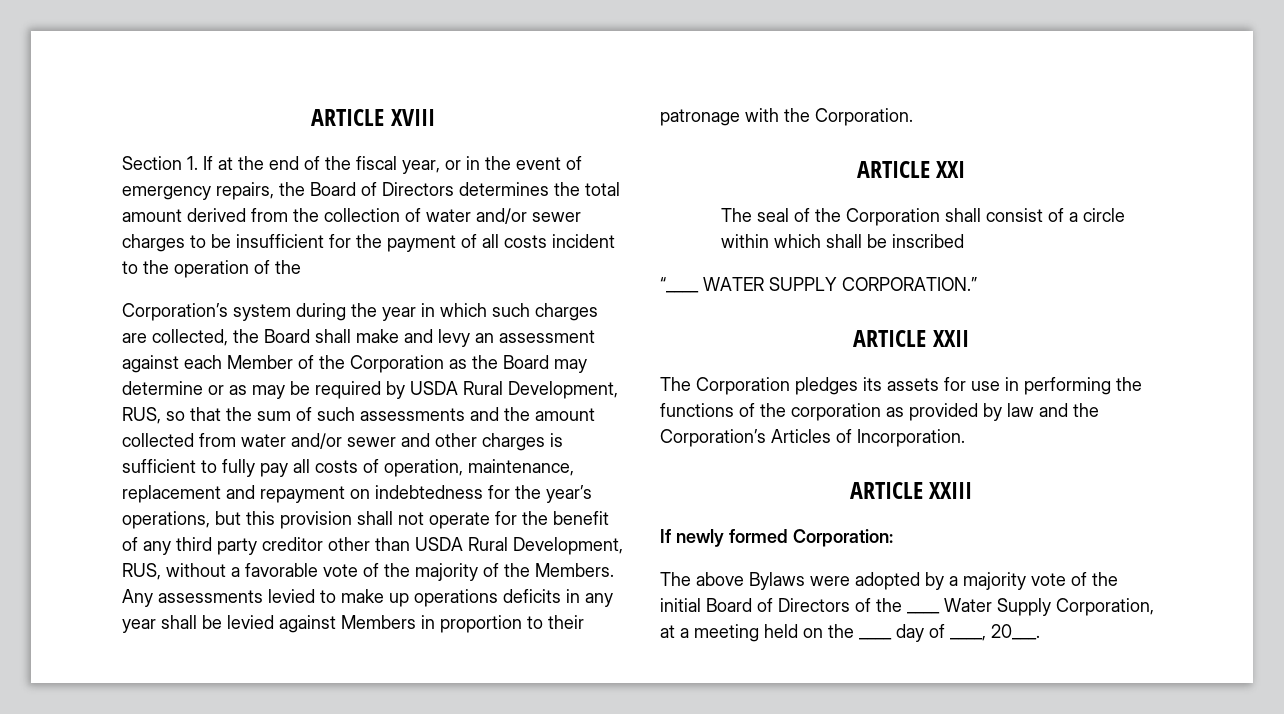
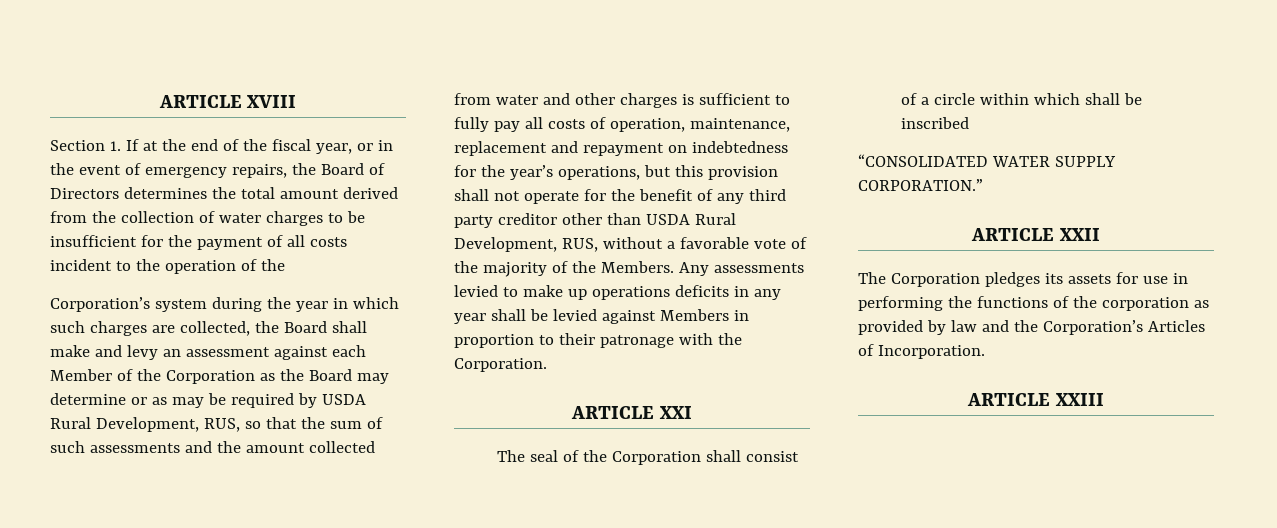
[476,208,581,224] and/or sewer -> (261, 218) none
[291,433,396,449] and/or sewer -> (538, 100) none
[660,277,699,293] “____ -> [858,154,988,167] “CONSOLIDATED
[660,529,893,547] [660,572,1118,590] [660,598,902,612] [907,612,940,614] [944,598,1154,616] [660,624,854,642] [859,624,1040,642] // If newly formed Corporation: // The above Bylaws were adopted by a majority vote of the initial Board of Directors of the ____ Water Supply Corporation, at a meeting held on the ____ day of ____, 20___. -> (1104, 399) none

